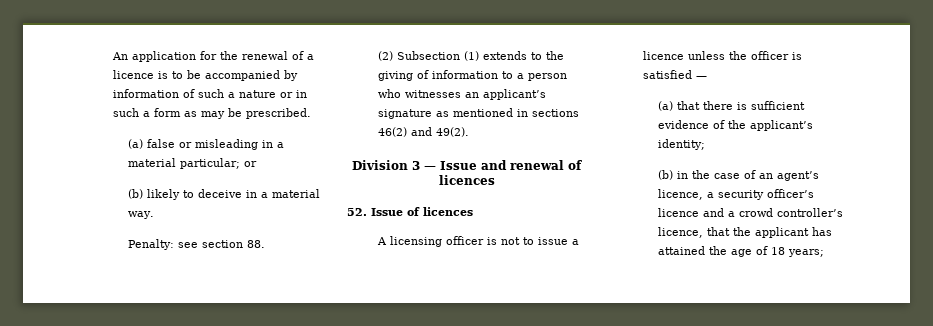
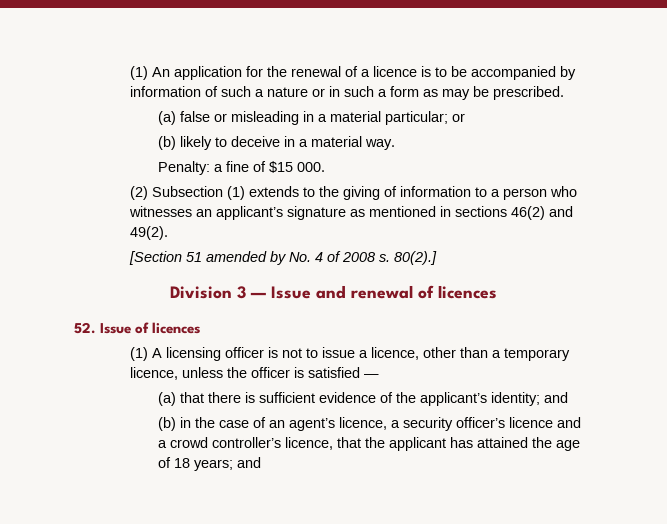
(111, 56) none -> [130,66,149,80] (1)
[177,240,265,248] see section 88. -> [214,161,326,173] a fine of $15 000.
(469, 132) none -> [129,251,438,265] // [Section 51 amended by No. 4 of 2008 s. 80(2).]
(473, 211) none -> [130,347,149,361] (1)
[642,51,684,60] licence -> [371,347,571,361] [130,367,179,380] licence, other than a temporary licence,
(705, 144) none -> [544,392,569,403] and
(824, 253) none -> [237,457,262,468] and

